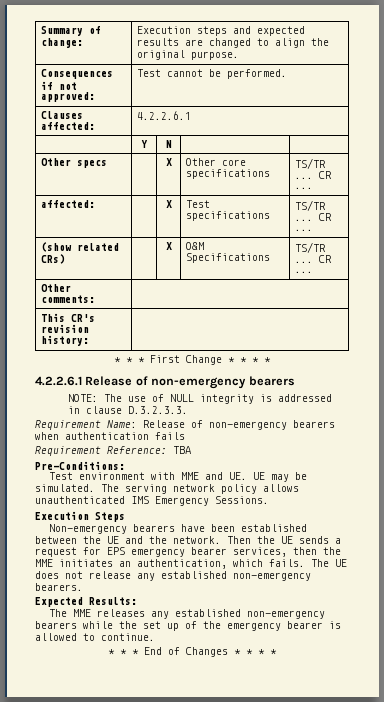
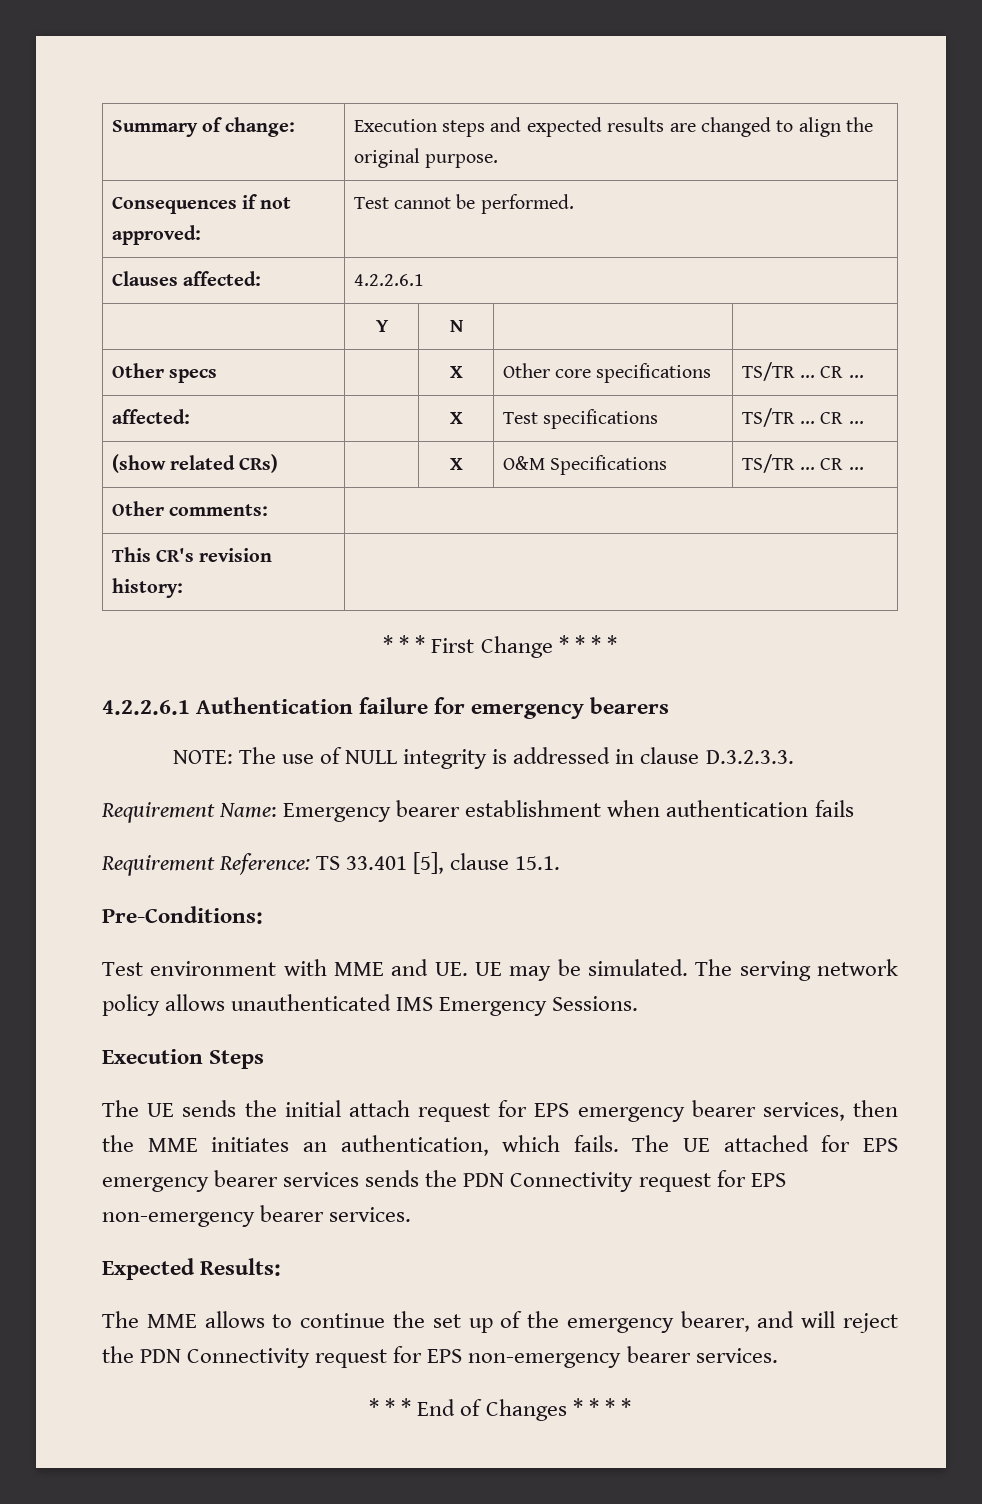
[85,376,247,389] Release of non-emergency -> [196,697,585,719] Authentication failure for emergency
[143,420,335,430] Release of non-emergency bearers -> [283,800,602,822] Emergency bearer establishment
[173,446,191,454] TBA -> [316,852,561,874] TS 33.401 [5], clause 15.1.
[49,524,308,534] [35,536,341,544] Non-emergency bearers have been established between the UE and the network. Then the UE sends a -> [102,1100,410,1117] The UE sends the initial attach
[35,571,311,581] [35,583,83,591] [35,597,137,607] [49,609,326,619] [35,621,113,629] does not release any established non-emergency bearers. // Expected Results: // The MME releases any established non-emergency bearers while -> [723,1135,898,1152] [102,1170,786,1192] [102,1205,412,1227] [102,1258,282,1280] [102,1311,386,1328] attached for EPS emergency bearer services sends the PDN Connectivity request for EPS non-emergency bearer services. // Expected Results: // The MME allows to continue
[287,621,341,629] [35,633,155,641] bearer is allowed to continue. -> [680,1311,899,1333] [102,1346,778,1368] bearer, and will reject the PDN Connectivity request for EPS non-emergency bearer services.

